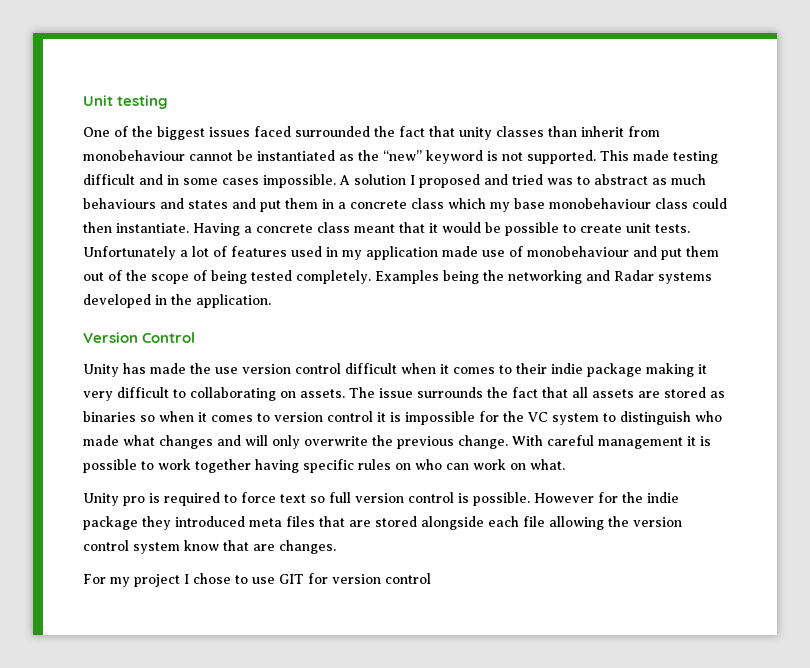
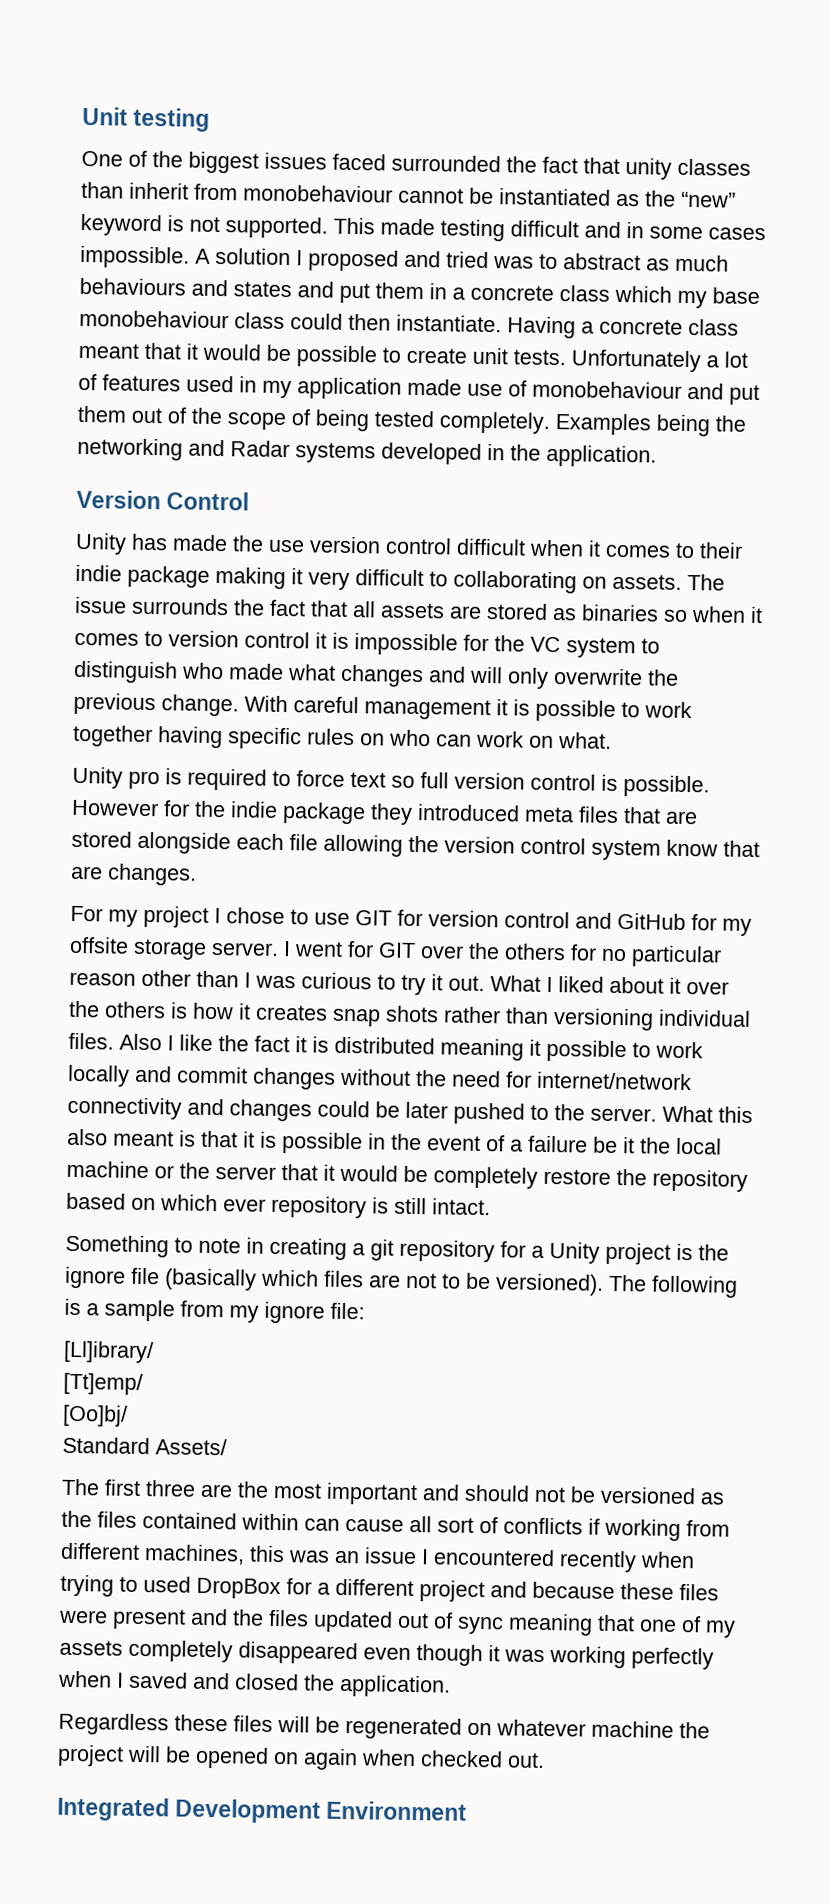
(431, 578) none -> [575,912,752,936] [69,936,722,968] [69,969,729,996] [68,1000,751,1031] [68,1032,703,1063] [67,1064,692,1091] [67,1096,753,1125] [67,1128,722,1155] [66,1160,748,1192] [66,1192,491,1219] [65,1234,729,1265] [64,1266,738,1298] [64,1298,365,1324] [63,1340,154,1364] [63,1372,143,1396] [62,1404,128,1427] [62,1436,227,1456] [61,1478,725,1506] [61,1510,730,1542] [60,1542,695,1573] [60,1574,719,1603] [59,1608,736,1638] [59,1639,714,1670] [58,1670,451,1698] [58,1712,710,1740] [57,1744,545,1771] [57,1796,468,1824] and GitHub for my offsite storage server. I went for GIT over the others for no particular reason other than I was curious to try it out. What I liked about it over the others is how it creates snap shots rather than versioning individual files. Also I like the fact it is distributed meaning it possible to work locally and commit changes without the need for internet/network connectivity and changes could be later pushed to the server. What this also meant is that it is possible in the event of a failure be it the local machine or the server that it would be completely restore the repository based on which ever repository is still intact. // Something to note in creating a git repository for a Unity project is the ignore file (basically which files are not to be versioned). The following is a sample from my ignore file: // [Ll]ibrary/ // [Tt]emp/ // [Oo]bj/ // Standard Assets/ // The first three are the most important and should not be versioned as the files contained within can cause all sort of conflicts if working from different machines, this was an issue I encountered recently when trying to used DropBox for a different project and because these files were present and the files updated out of sync meaning that one of my assets completely disappeared even though it was working perfectly when I saved and closed the application. // Regardless these files will be regenerated on whatever machine the project will be opened on again when checked out. // Integrated Development Environment

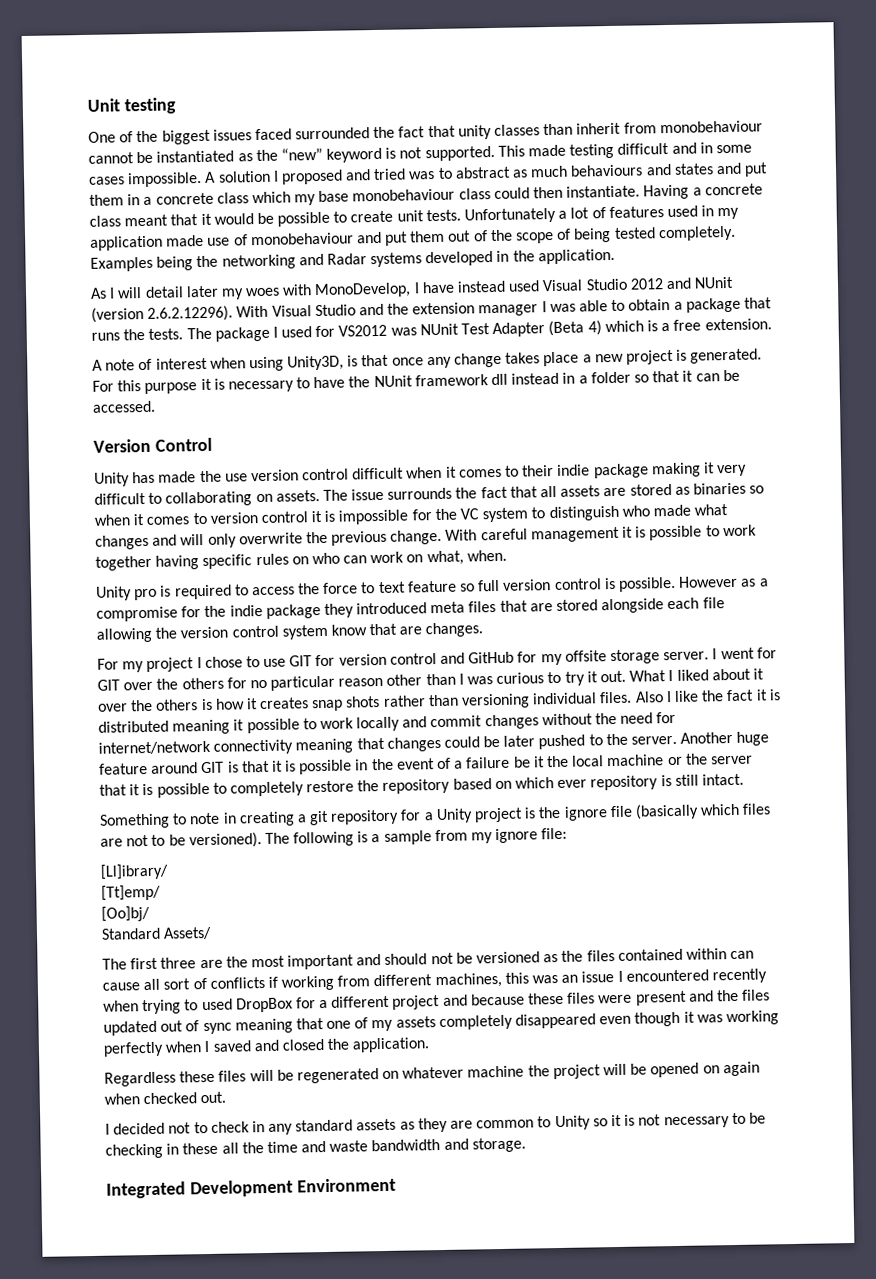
(657, 456) none -> [90,276,735,300] [91,297,772,323] [91,318,772,342] [92,348,763,372] [92,369,740,394] [92,400,156,413] // As I will detail later my woes with MonoDevelop, I have instead used Visual Studio 2012 and NUnit (version 2.6.2.12296). With Visual Studio and the extension manager I was able to obtain a package that runs the tests. The package I used for VS2012 was NUnit Test Adapter (Beta 4) which is a free extension. // A note of interest when using Unity3D, is that once any change takes place a new project is generated. For this purpose it is necessary to have the NUnit framework dll instead in a folder so that it can be accessed.
[558,732,612,749] what. -> [426,549,507,566] what, when.
[296,770,386,788] force text -> [251,580,457,596] access the force to text feature
(159, 808) none -> [741,578,769,587] [96,606,178,622] as a compromise
[187,1098,224,1116] and -> [295,737,385,754] meaning that
[662,1105,753,1124] [67,1128,174,1147] What this also meant -> [680,731,770,746] [99,761,225,775] Another huge feature around GIT
[339,1164,428,1183] would be -> [142,782,227,798] is possible to
(545, 1760) none -> [105,1112,766,1135] [105,1137,526,1159] // I decided not to check in any standard assets as they are common to Unity so it is not necessary to be checking in these all the time and waste bandwidth and storage.

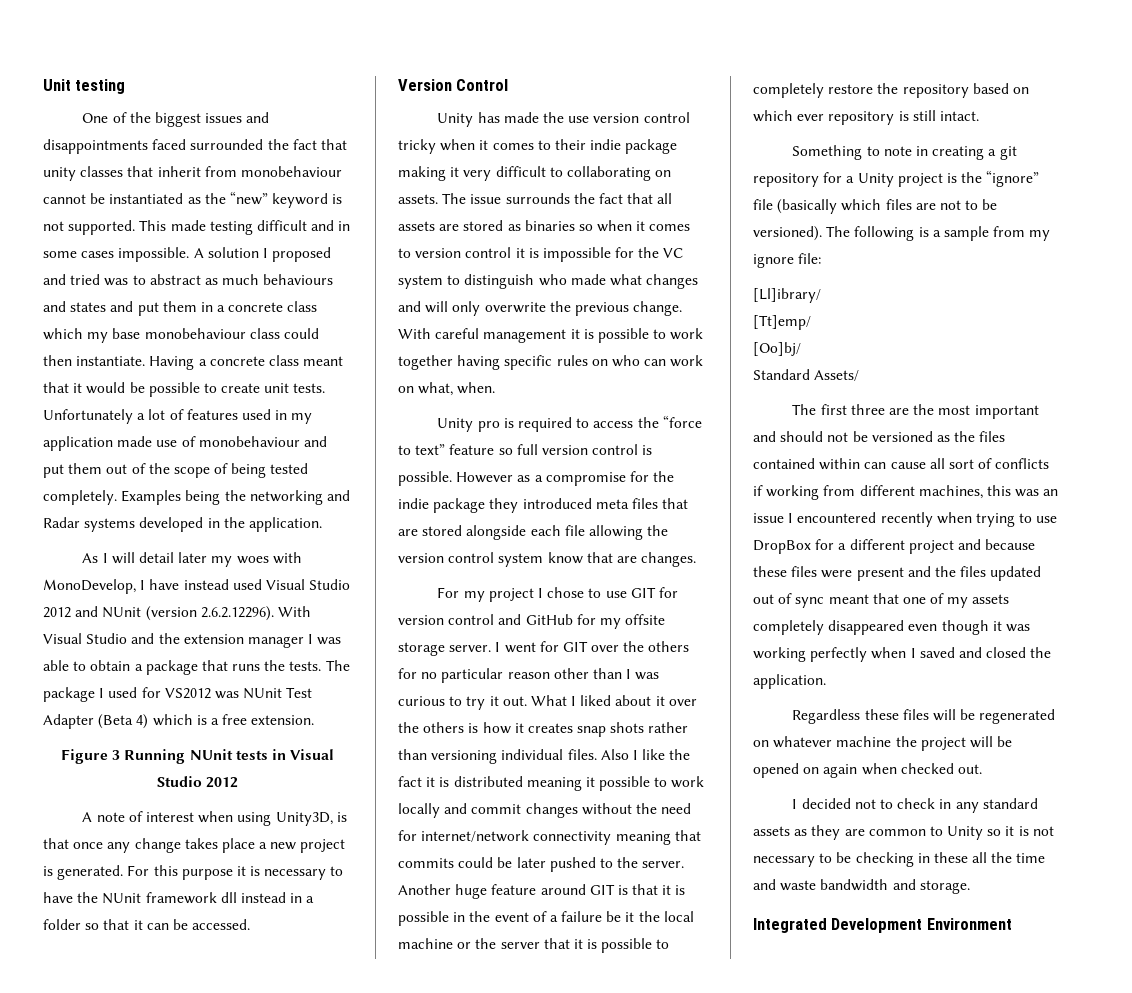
(252, 135) none -> [246,112,270,123] [43,139,148,154] and disappointments
[543,123,574,136] than -> [127,166,154,177] that
(772, 324) none -> [60,749,335,764] [156,776,239,788] // Figure 3 Running NUnit tests in Visual Studio 2012
[352,467,405,480] difficult -> [398,139,436,154] tricky
[323,581,406,594] force to text -> [662,415,702,428] [398,444,446,455] “force to text”
[386,736,441,752] changes -> [398,858,454,868] commits
[563,806,608,821] ignore -> [986,170,1040,187] “ignore”
[201,998,233,1011] used -> [1036,516,1058,523] use
[234,1018,293,1034] meaning -> [828,594,869,604] meant

